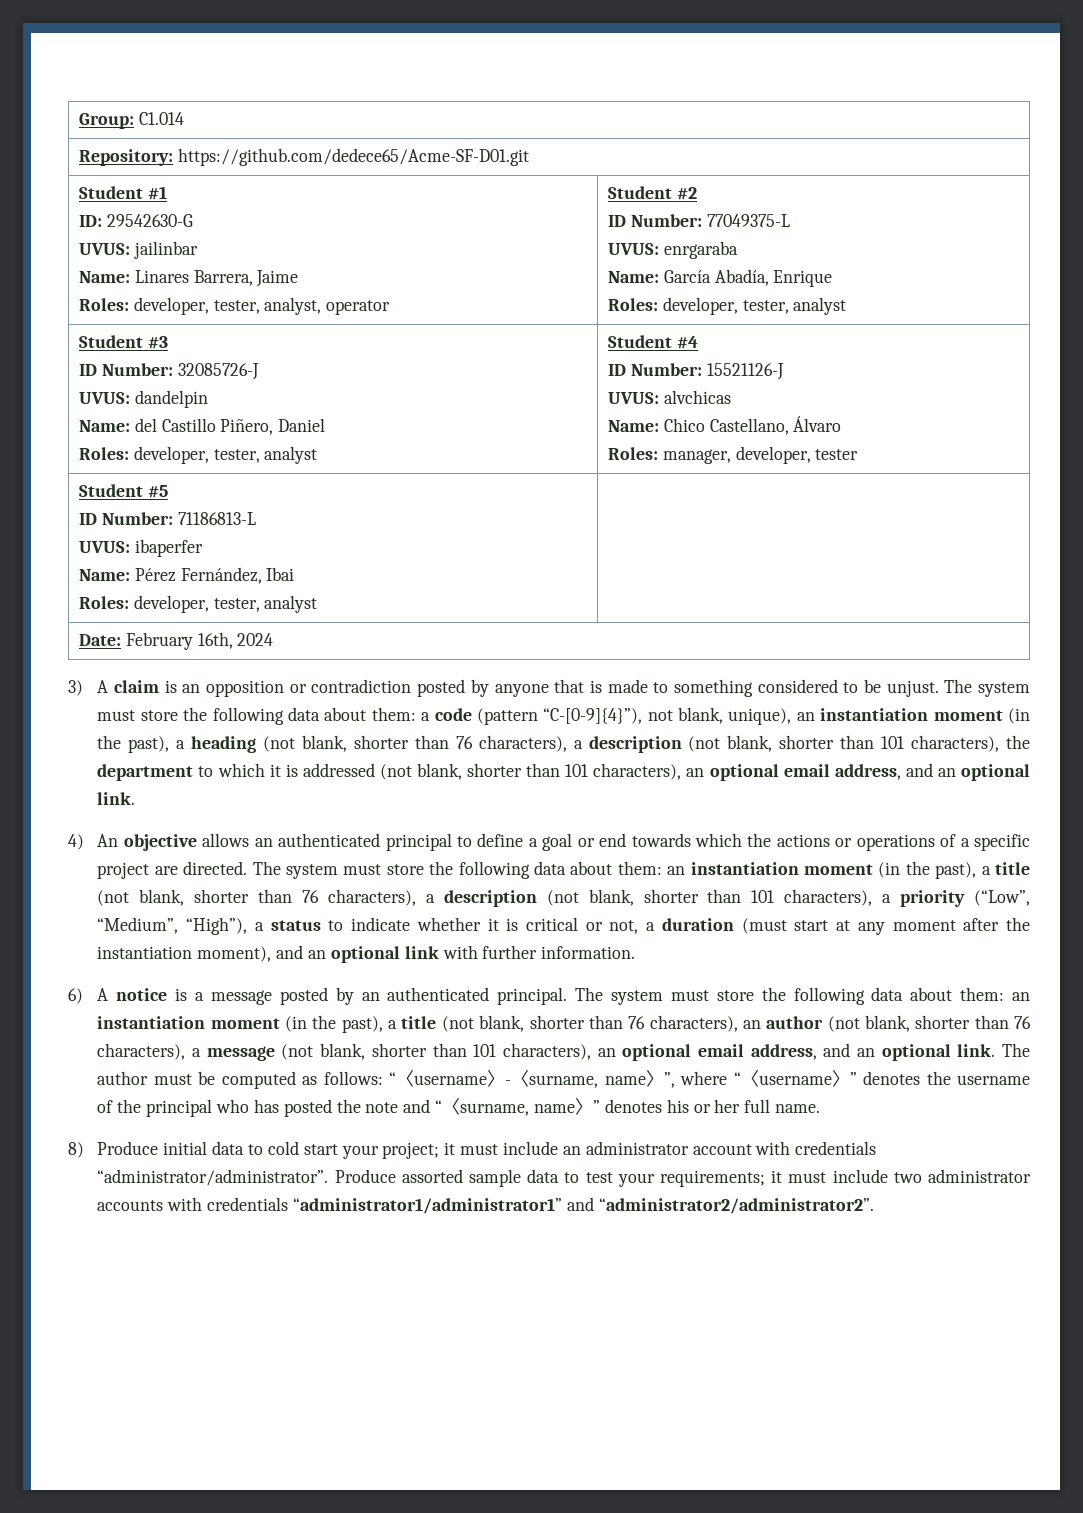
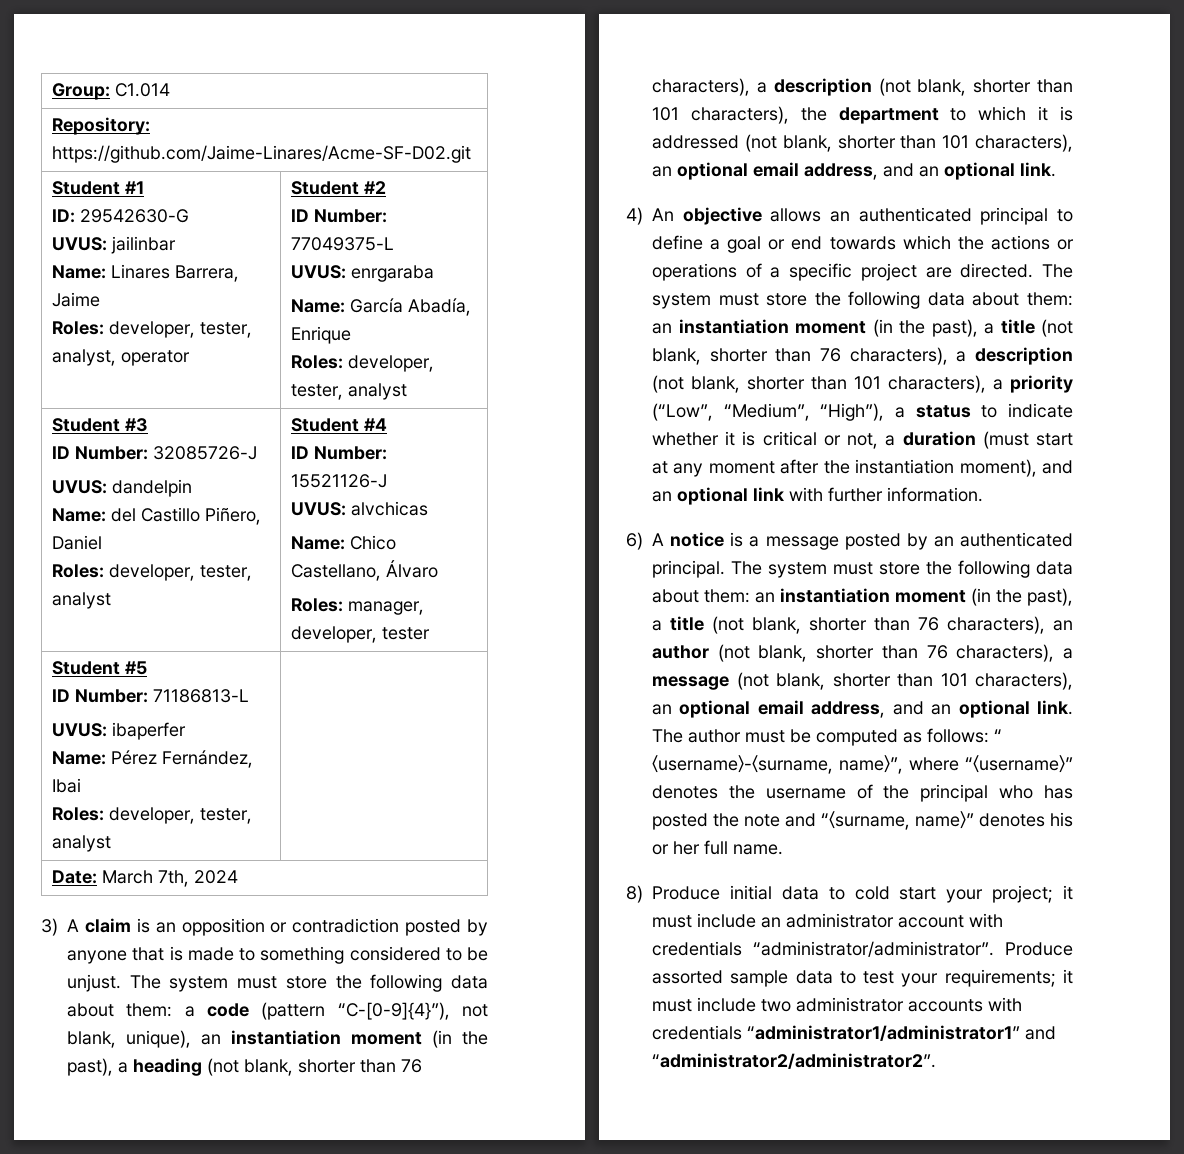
[177,148,529,166] https://github.com/dedece65/Acme-SF-D01.git -> [51,145,471,163] https://github.com/Jaime-Linares/Acme-SF-D02.git
[125,632,233,650] February 16th, -> [101,870,189,887] March 7th,

